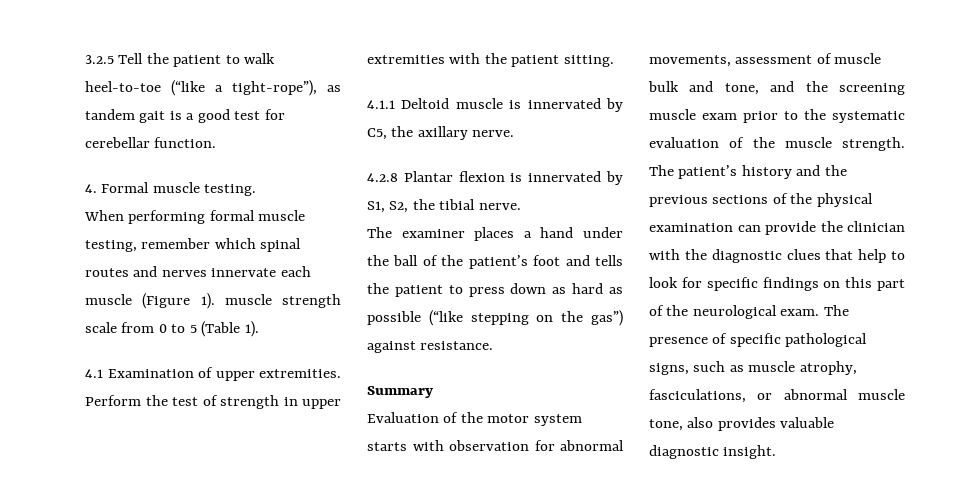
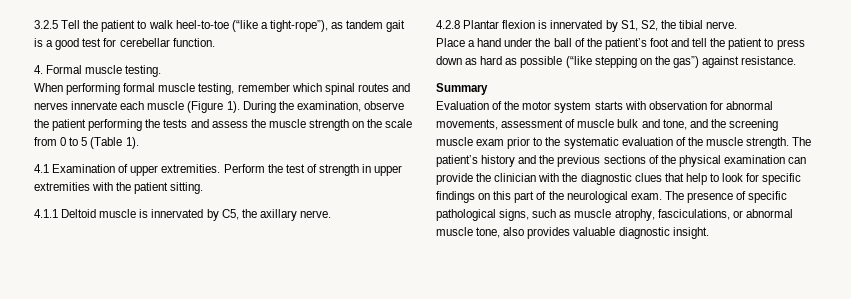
[224,294,341,308] muscle strength -> [242,101,404,113] [34,119,383,131] During the examination, observe the patient performing the tests and assess the muscle strength on the
[367,227,515,241] The examiner places -> [436,38,465,47] Place
[595,255,623,266] tells -> [692,38,708,47] tell

